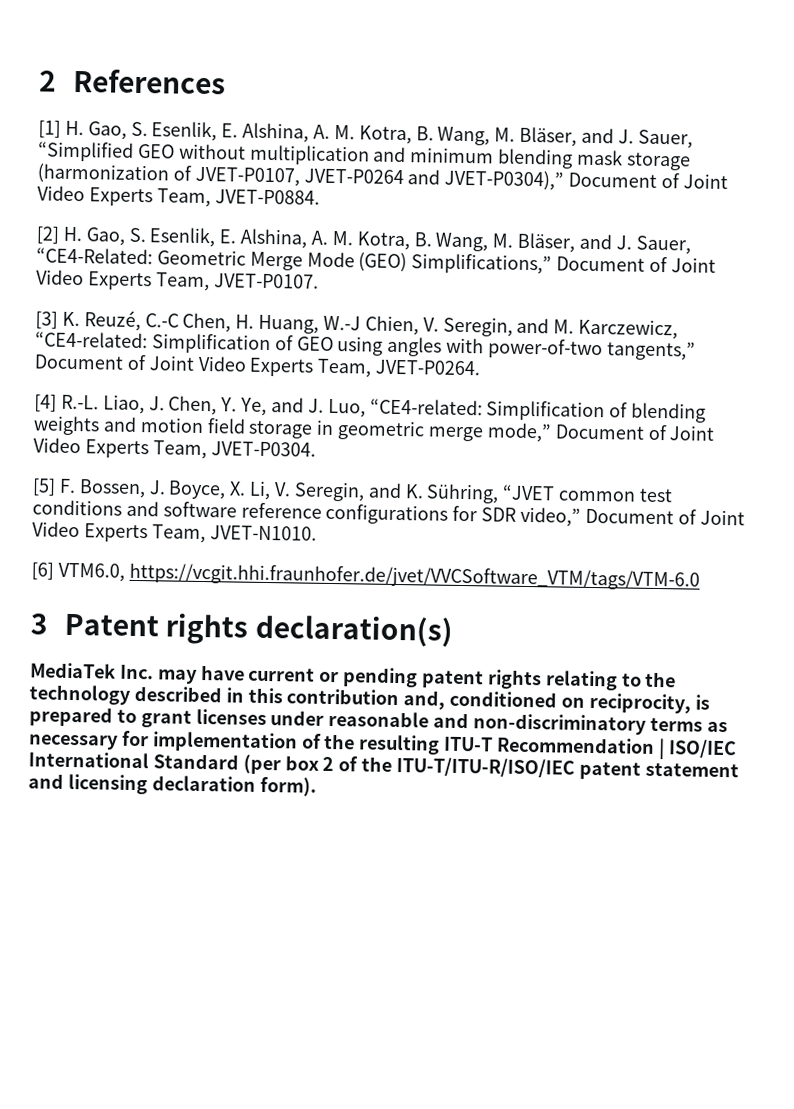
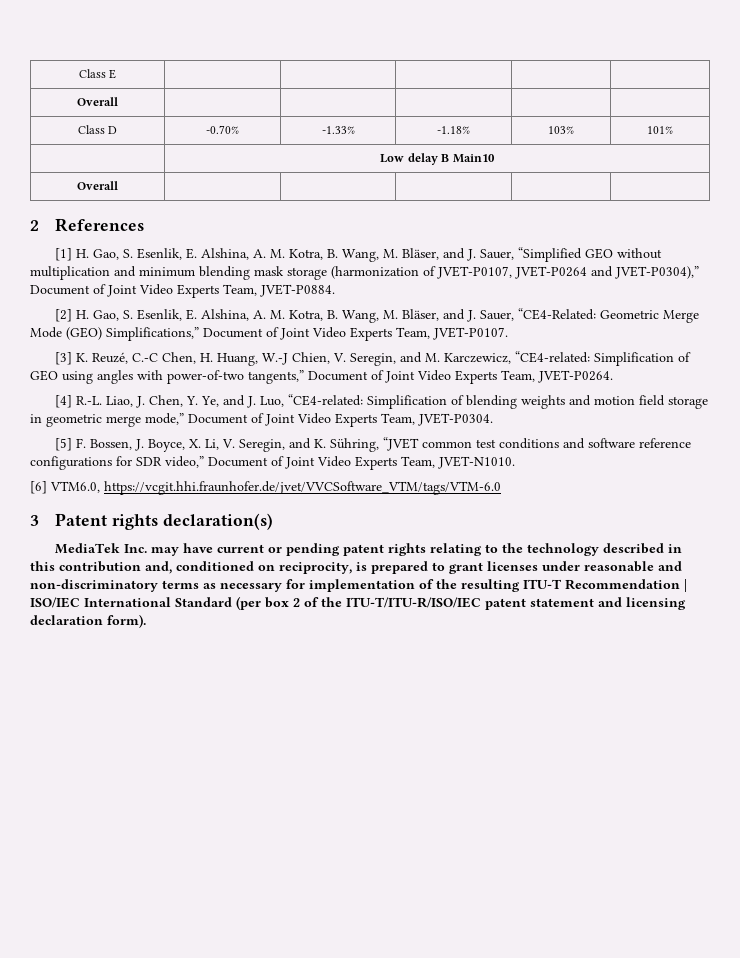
(39, 81) none -> [78,69,117,79] [77,97,118,106] [77,125,118,134] [205,125,239,134] [321,126,355,134] [437,126,470,134] [548,126,574,134] [647,126,673,134] [380,153,495,165] [77,181,118,190] Class E | | | | | // Overall | | | | | // Class D | -0.70% | -1.33% | -1.18% | 103% | 101% // | Low delay B Main10 // Overall | | | | | //

